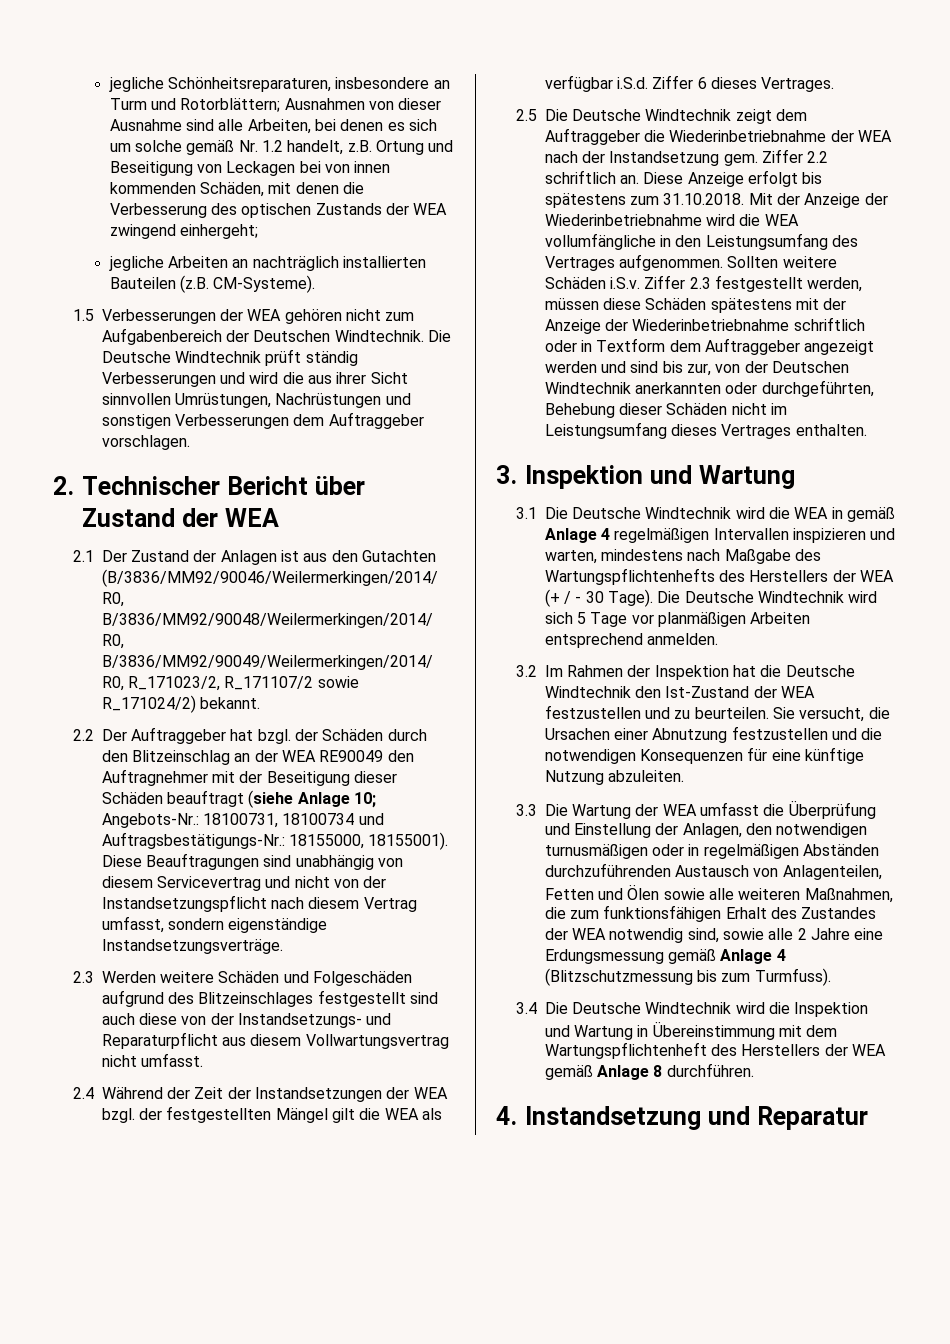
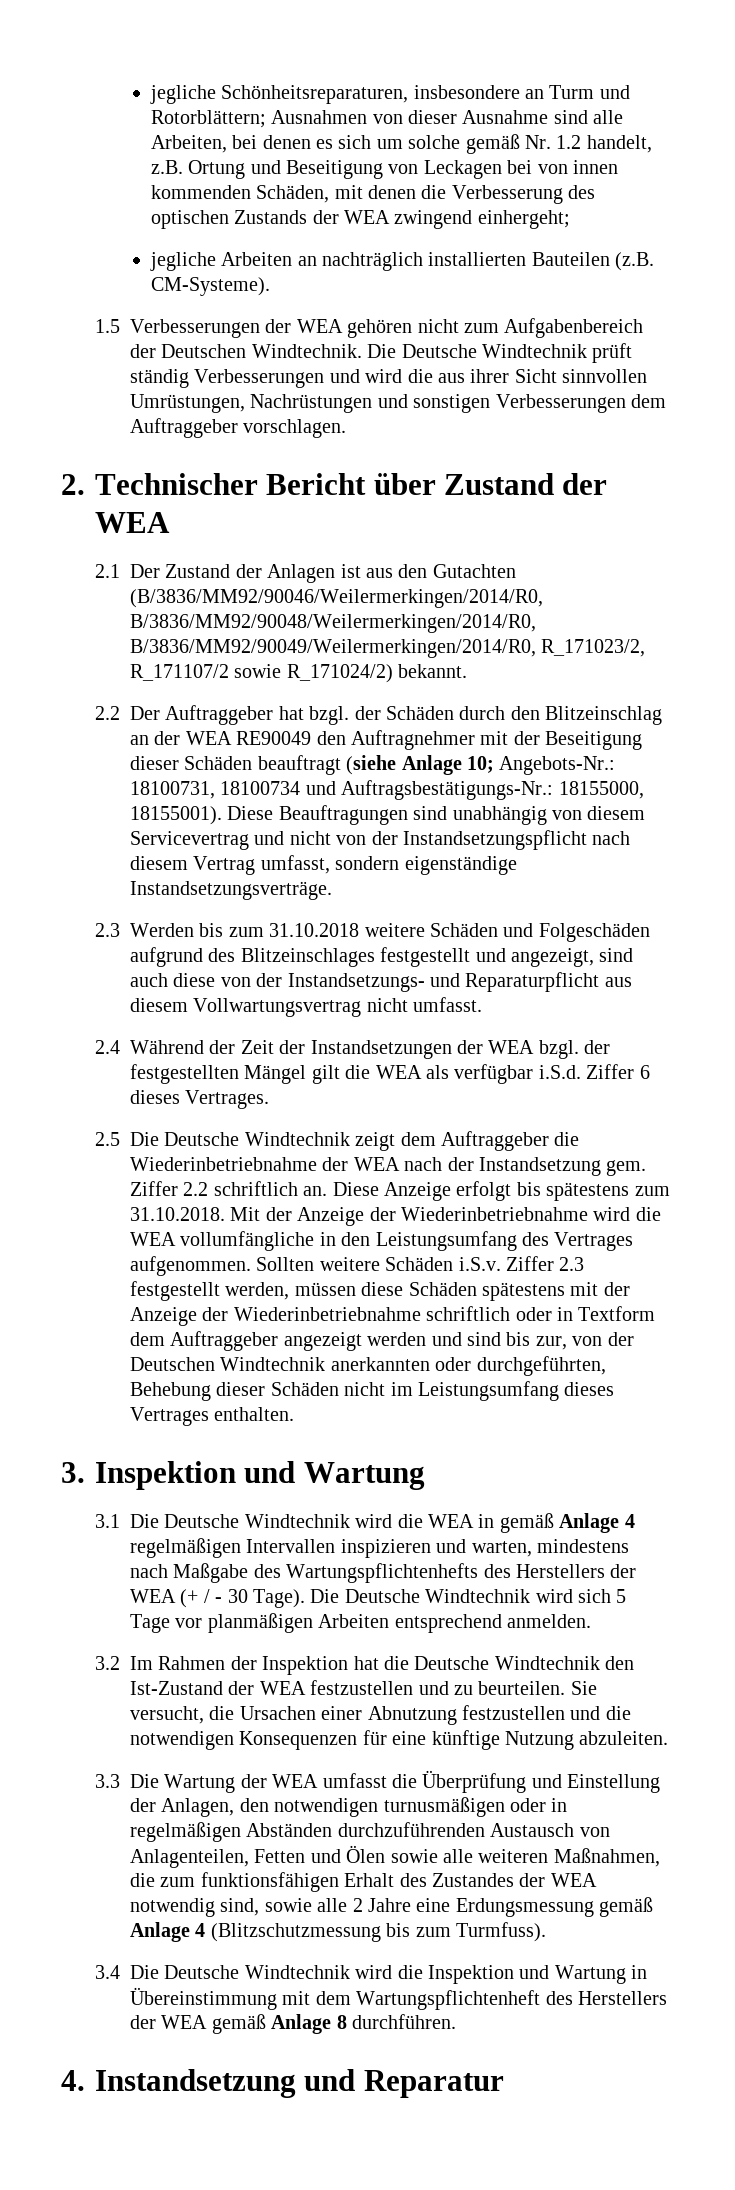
(156, 977) none -> [199,923,360,937] bis zum 31.10.2018
(406, 998) none -> [475,948,594,967] und angezeigt,

